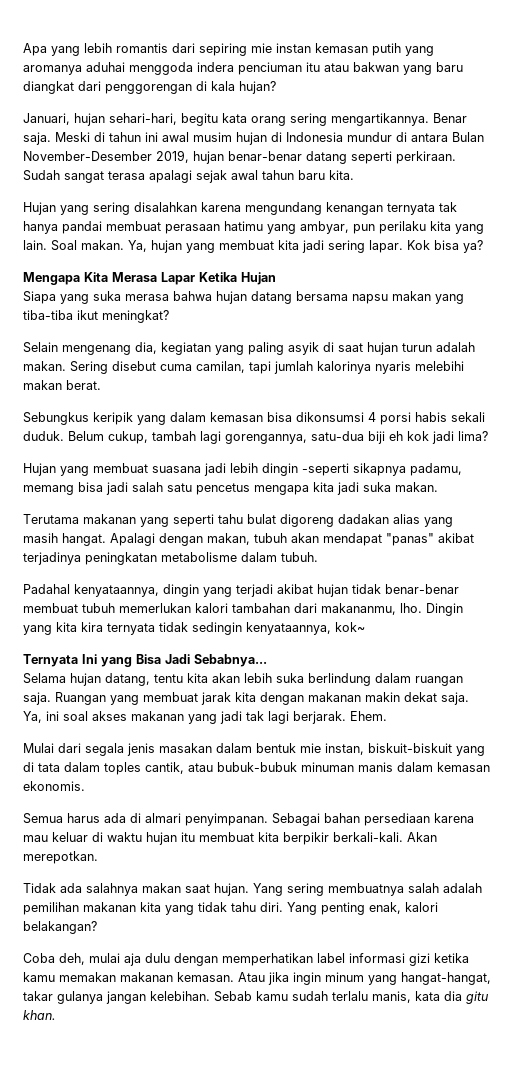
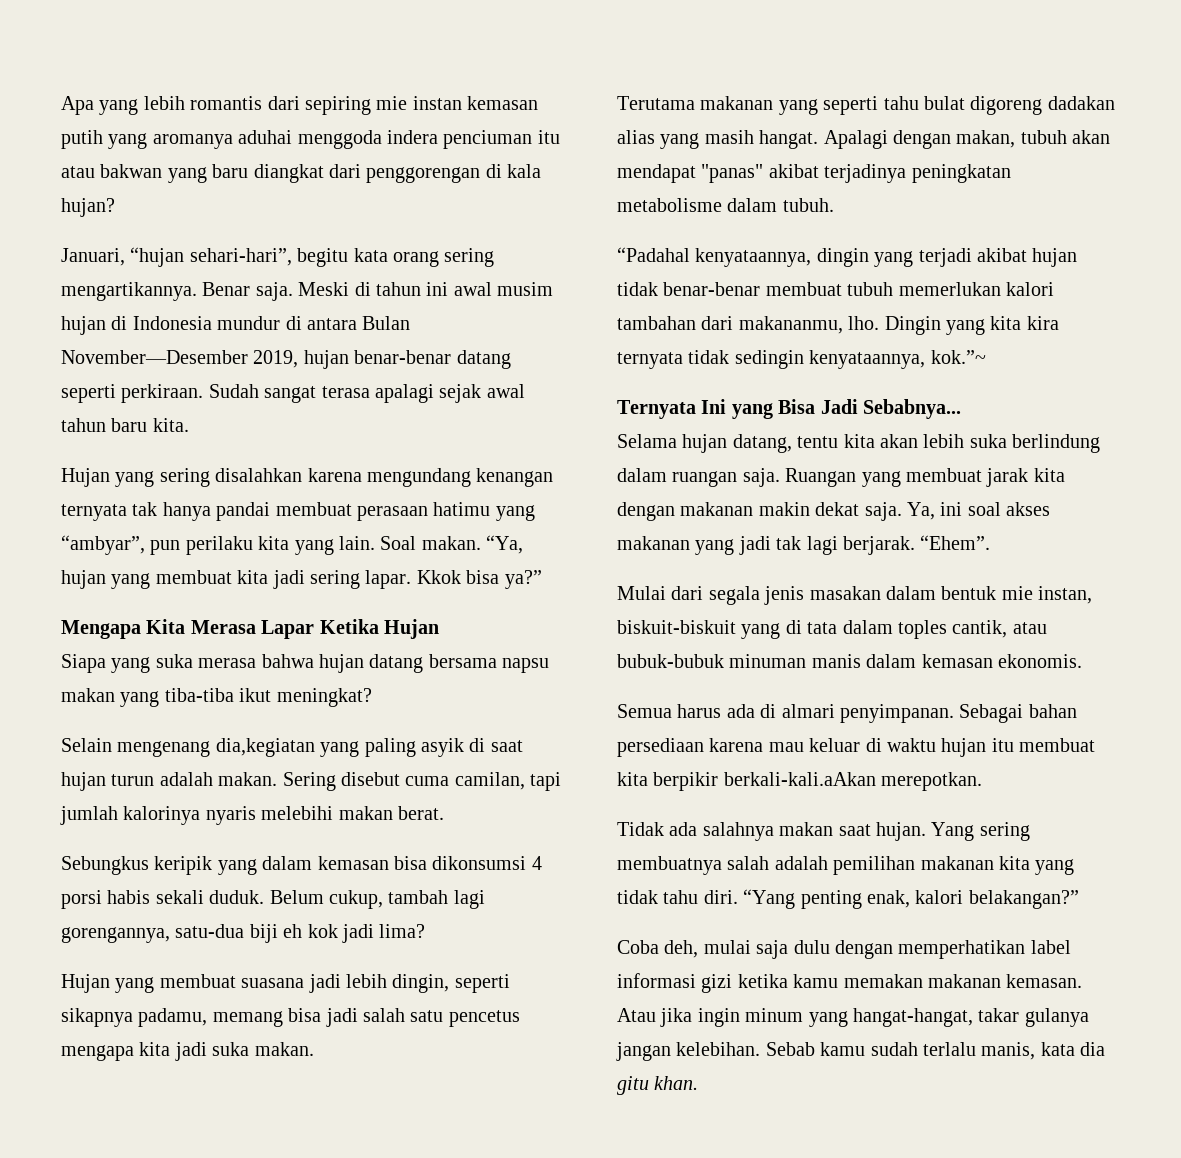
[74,113,177,126] hujan sehari-hari, -> [130,247,292,267] “hujan sehari-hari”,
[23,151,152,161] November-Desember -> [61,350,248,364] November—Desember
[300,221,349,234] ambyar, -> [61,535,145,555] “ambyar”,
[128,240,147,252] Ya, -> [486,535,524,554] “Ya,
[407,240,483,253] Kok bisa ya? -> [416,570,542,589] Kkok bisa ya?”
[135,342,211,355] dia, kegiatan -> [215,738,315,757] dia,kegiatan
[262,463,349,476] dingin -seperti -> [392,974,510,993] dingin, seperti
[23,584,70,594] Padahal -> [617,247,690,262] “Padahal
[335,622,365,632] kok~ -> [930,350,986,364] kok.”~
[350,711,387,721] Ehem. -> [920,535,991,550] “Ehem”.
[333,832,437,842] berkali-kali. Akan -> [723,772,876,786] berkali-kali.aAkan
[287,902,317,915] Yang -> [743,889,796,909] “Yang
[23,921,97,934] belakangan? -> [968,890,1079,909] belakangan?”
[124,953,141,966] aja -> [756,940,789,959] saja

